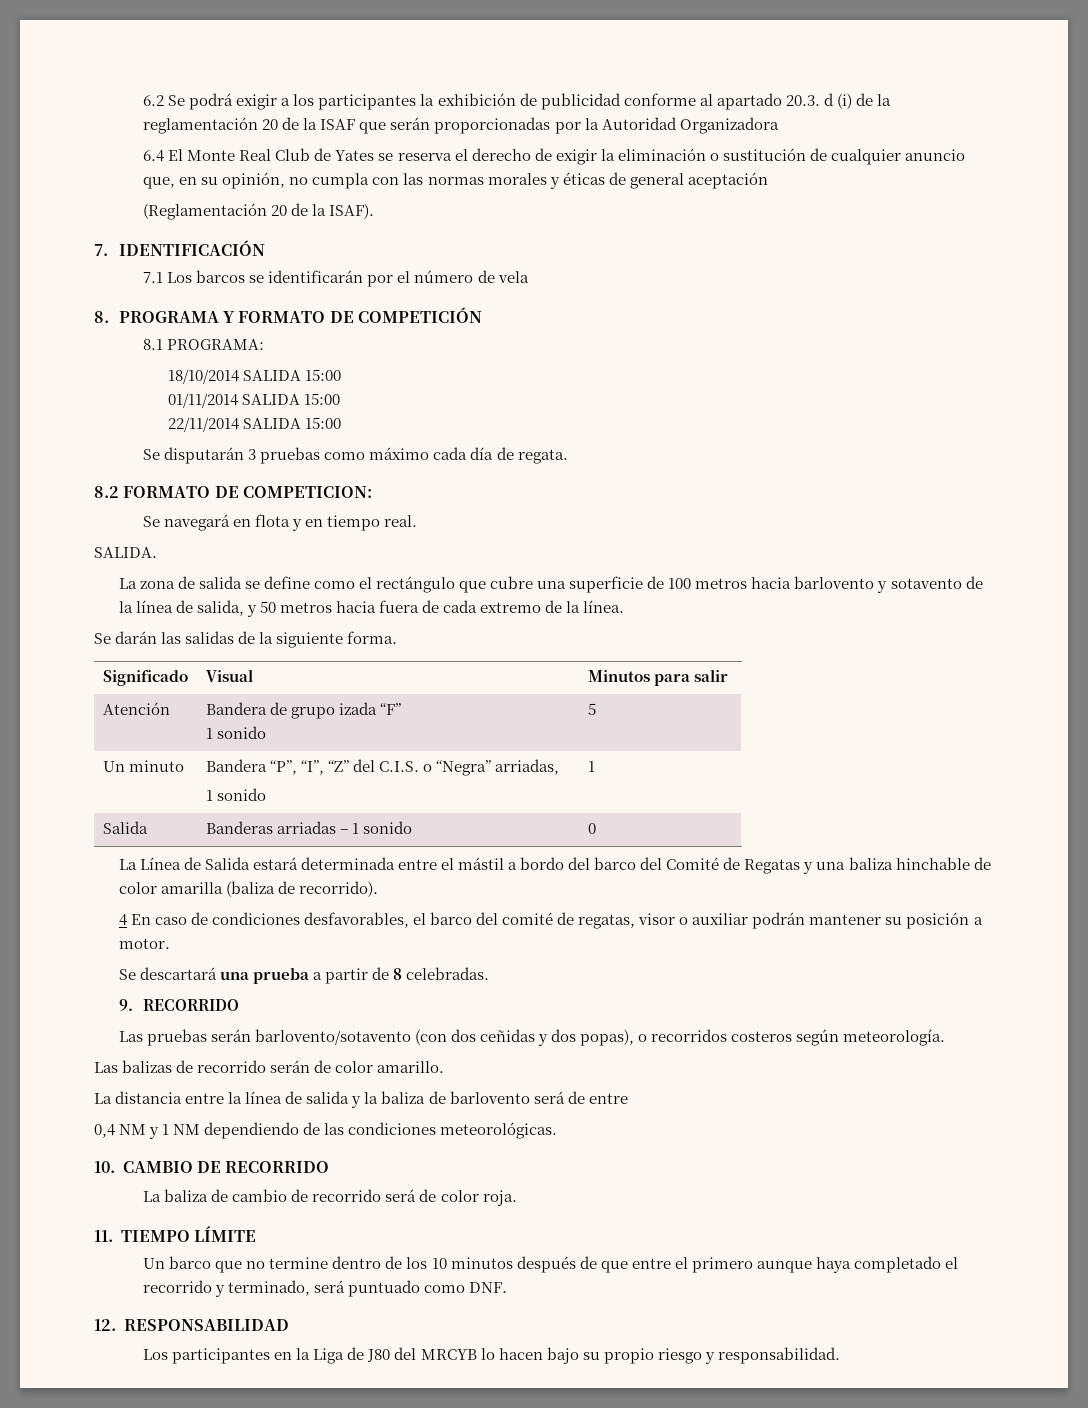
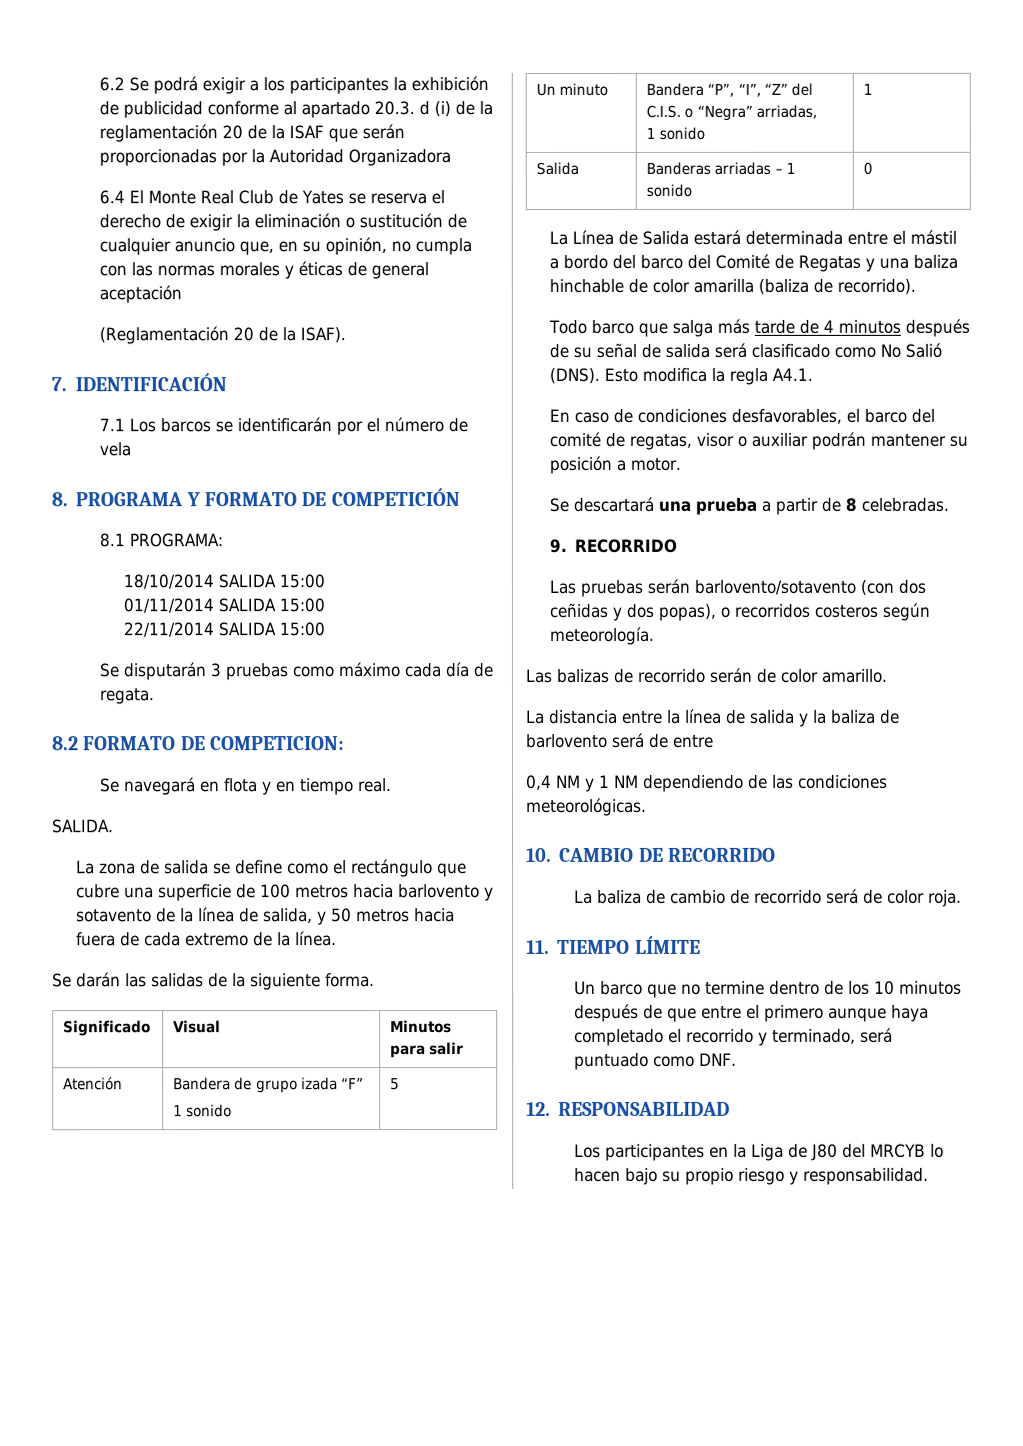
[118,914,127,926] 4 -> [548,318,971,337] [549,342,943,358] [549,367,814,385] Todo barco que salga más tarde de 4 minutos después de su señal de salida será clasificado como No Salió (DNS). Esto modifica la regla A4.1. //

